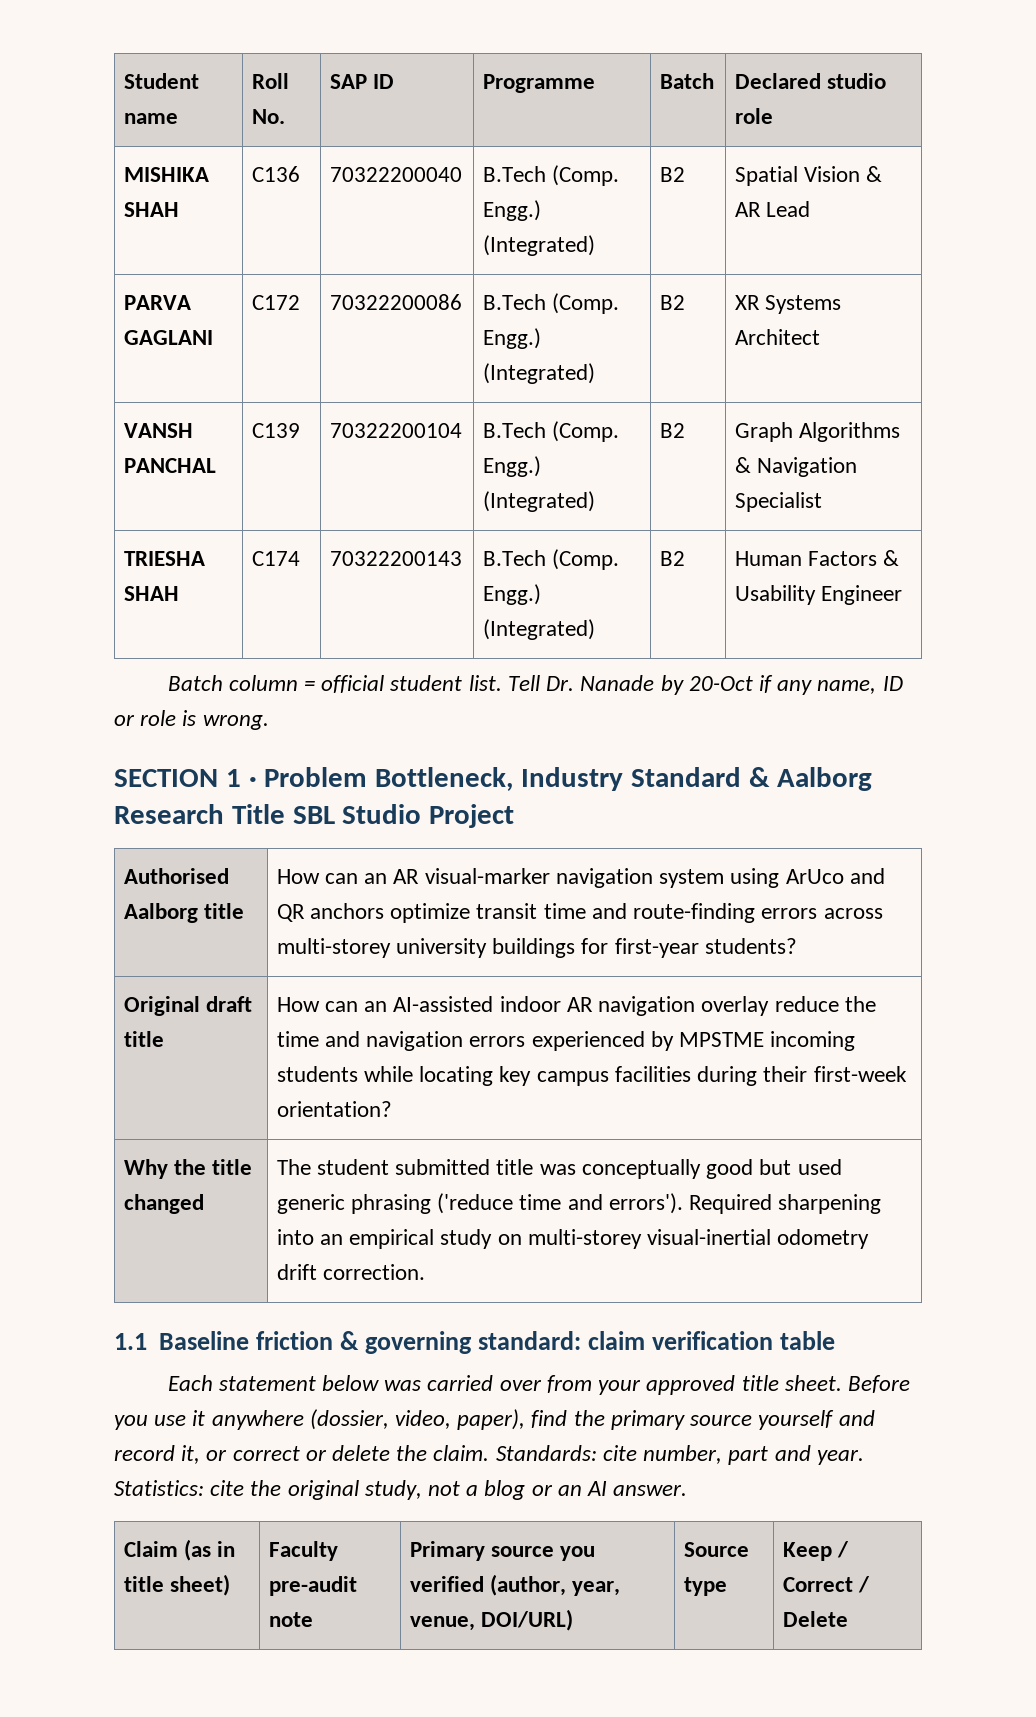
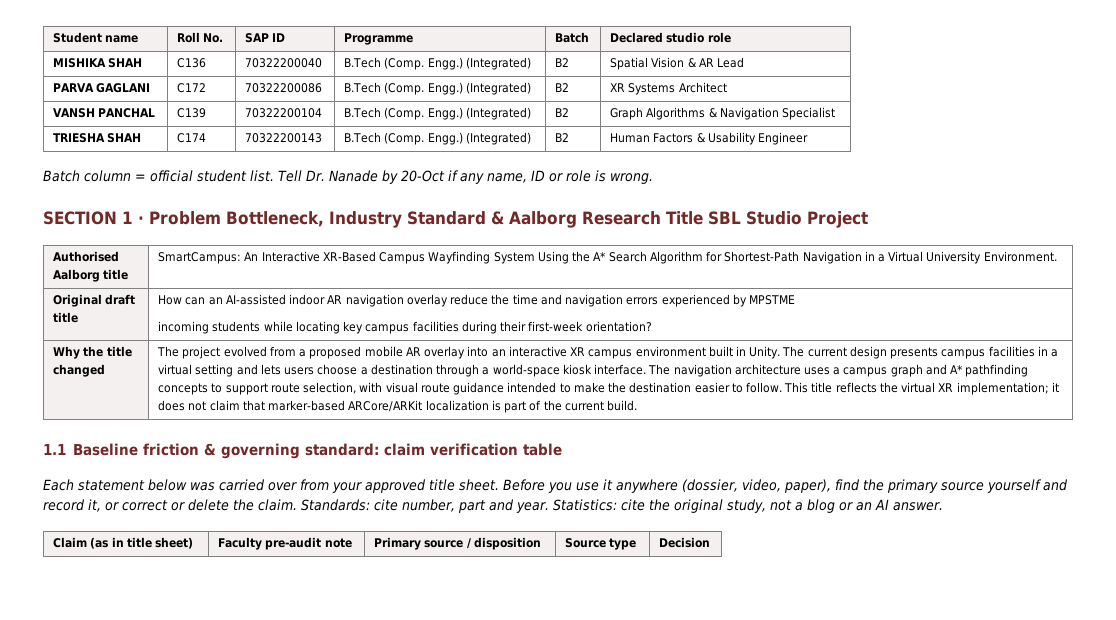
[276,868,885,888] [276,903,883,923] [276,938,797,958] How can an AR visual-marker navigation system using ArUco and QR anchors optimize transit time and route-finding errors across multi-storey university buildings for first-year students? -> [158,251,1057,264] SmartCampus: An Interactive XR-Based Campus Wayfinding System Using the A* Search Algorithm for Shortest-Path Navigation in a Virtual University Environment.
(765, 1039) none -> (795, 300) //
[317,1159,842,1179] [276,1193,882,1214] [276,1229,870,1249] [276,1264,426,1280] student submitted title was conceptually good but used generic phrasing ('reduce time and errors'). Required sharpening into an empirical study on multi-storey visual-inertial odometry drift correction. -> [182,346,1059,359] [158,364,1029,377] [158,382,1059,395] [158,400,638,413] project evolved from a proposed mobile AR overlay into an interactive XR campus environment built in Unity. The current design presents campus facilities in a virtual setting and lets users choose a destination through a world-space kiosk interface. The navigation architecture uses a campus graph and A* pathfinding concepts to support route selection, with visual route guidance intended to make the destination easier to follow. This title reflects the virtual XR implementation; it does not claim that marker-based ARCore/ARKit localization is part of the current build.
[560,1546,596,1561] [409,1574,621,1596] [409,1609,574,1631] [683,1542,749,1557] [683,1577,727,1596] [782,1541,850,1561] [782,1576,871,1593] [782,1611,848,1627] you verified (author, year, venue, DOI/URL) | Source type | Keep / Correct / Delete -> [466,537,541,550] [565,538,637,550] [659,537,711,548] / disposition | Source type | Decision

